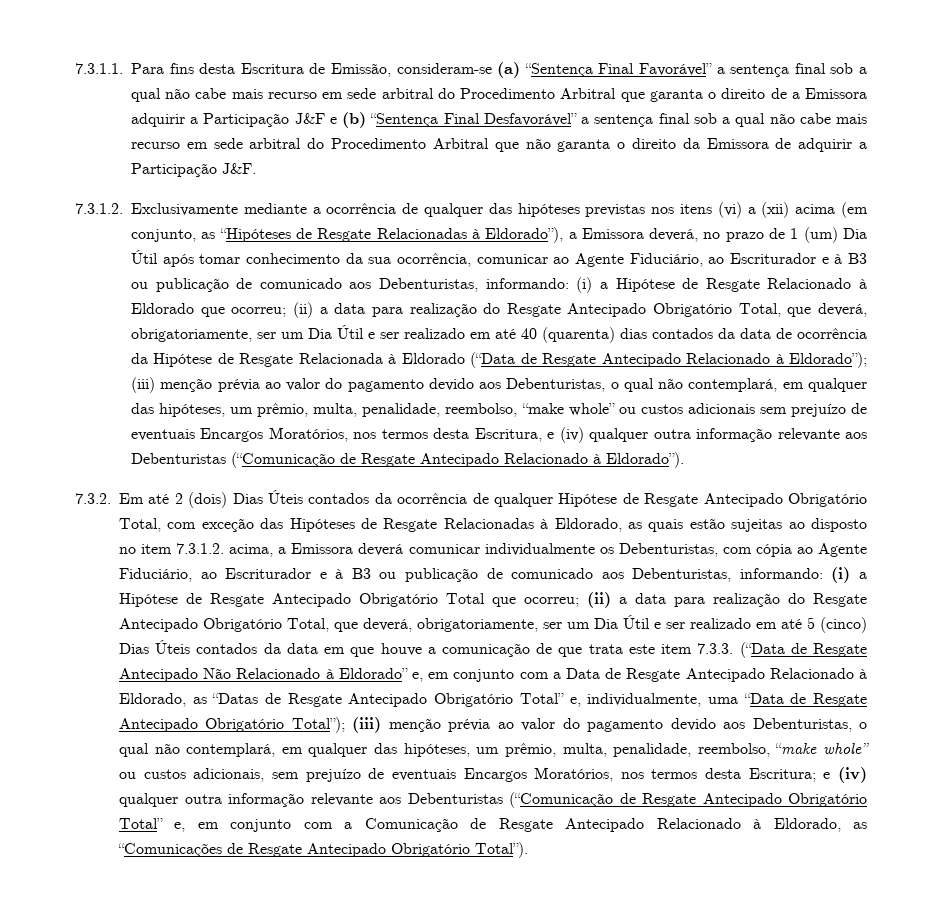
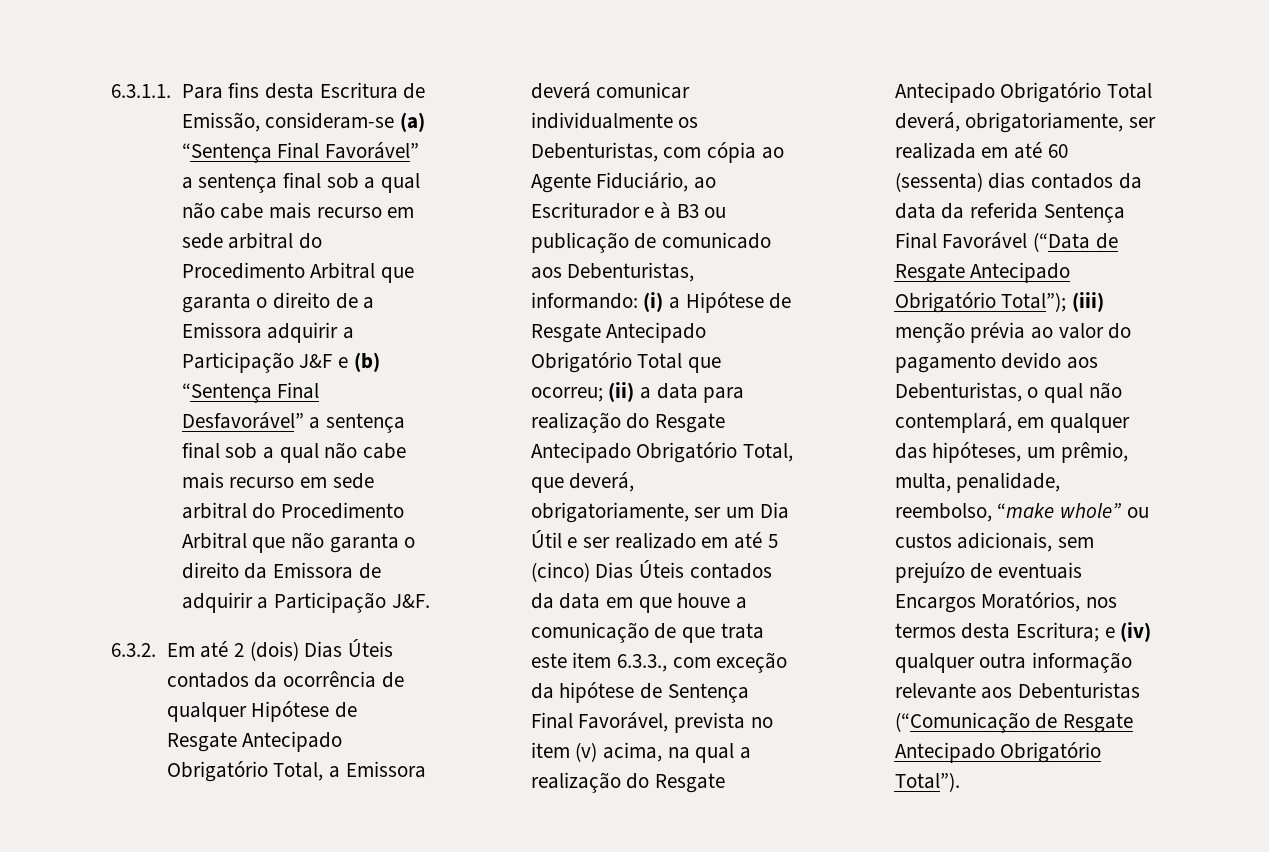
[75,63,123,74] 7.3.1.1. -> [111,84,171,98] 6.3.1.1.
[75,202,868,218] [131,227,867,243] [131,250,867,267] [131,277,868,293] [131,302,867,318] [131,325,867,343] [131,352,867,368] [131,377,867,393] [131,403,867,417] [131,427,867,443] [131,452,684,468] [75,493,111,504] 7.3.1.2. Exclusivamente mediante a ocorrência de qualquer das hipóteses previstas nos itens (vi) a (xii) acima (em conjunto, as “Hipóteses de Resgate Relacionadas à Eldorado”), a Emissora deverá, no prazo de 1 (um) Dia Útil após tomar conhecimento da sua ocorrência, comunicar ao Agente Fiduciário, ao Escriturador e à B3 ou publicação de comunicado aos Debenturistas, informando: (i) a Hipótese de Resgate Relacionado à Eldorado que ocorreu; (ii) a data para realização do Resgate Antecipado Obrigatório Total, que deverá, obrigatoriamente, ser um Dia Útil e ser realizado em até 40 (quarenta) dias contados da data de ocorrência da Hipótese de Resgate Relacionada à Eldorado (“Data de Resgate Antecipado Relacionado à Eldorado”); (iii) menção prévia ao valor do pagamento devido aos Debenturistas, o qual não contemplará, em qualquer das hipóteses, um prêmio, multa, penalidade, reembolso, “make whole” ou custos adicionais sem prejuízo de eventuais Encargos Moratórios, nos termos desta Escritura, e (iv) qualquer outra informação relevante aos Debenturistas (“Comunicação de Resgate Antecipado Relacionado à Eldorado”). // 7.3.2. -> [111,643,156,657] 6.3.2.
[167,518,867,532] [119,543,274,557] com exceção das Hipóteses de Resgate Relacionadas à Eldorado, as quais estão sujeitas ao disposto no item 7.3.1.2. acima, -> (324, 771) none
[697,642,867,658] [119,668,868,682] [119,693,784,707] 7.3.3. (“Data de Resgate Antecipado Não Relacionado à Eldorado” e, em conjunto com a Data de Resgate Antecipado Relacionado à Eldorado, as “Datas de Resgate Antecipado Obrigatório Total” e, individualmente, uma “Data -> [616,652,788,673] [530,682,749,703] [530,712,773,733] [530,742,751,763] [530,772,725,793] [894,82,1152,103] [894,112,1156,133] [894,142,1068,159] [894,172,1142,192] [894,202,1125,223] [894,232,1090,252] 6.3.3., com exceção da hipótese de Sentença Final Favorável, prevista no item (v) acima, na qual a realização do Resgate Antecipado Obrigatório Total deverá, obrigatoriamente, ser realizada em até 60 (sessenta) dias contados da data da referida Sentença Final Favorável (“Data
[119,818,867,832] [118,843,470,857] Total” e, em conjunto com a Comunicação de Resgate Antecipado Relacionado à Eldorado, as “Comunicações de Resgate Antecipado Obrigatório -> (1102, 752) none

